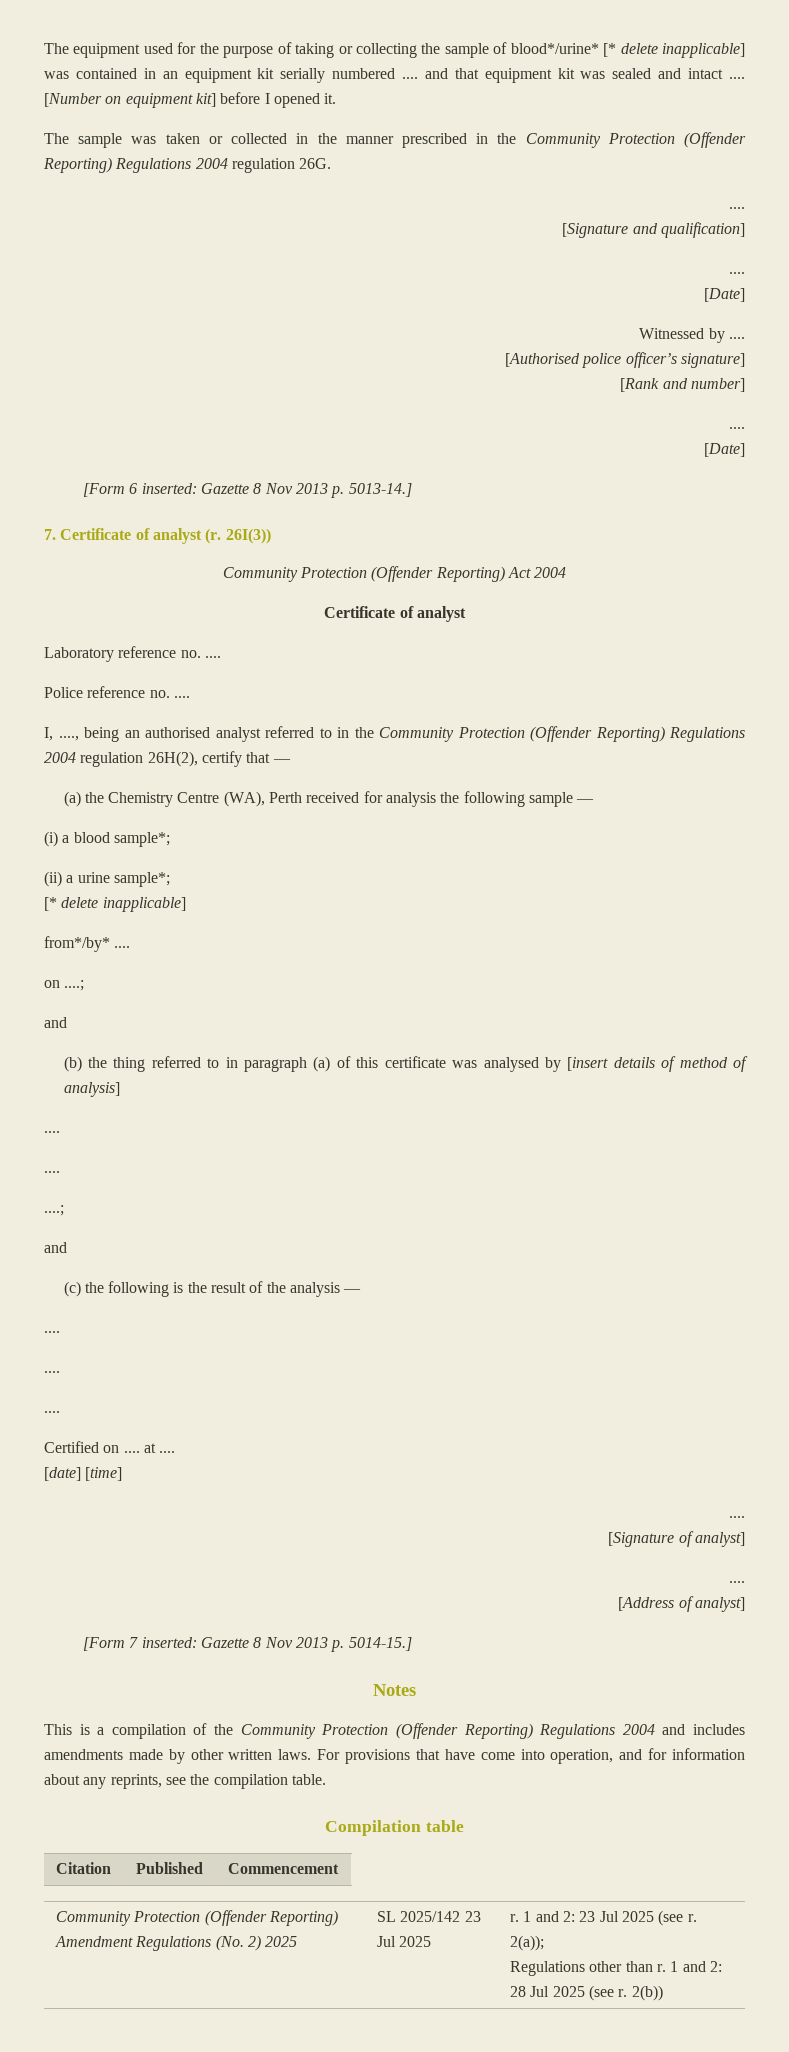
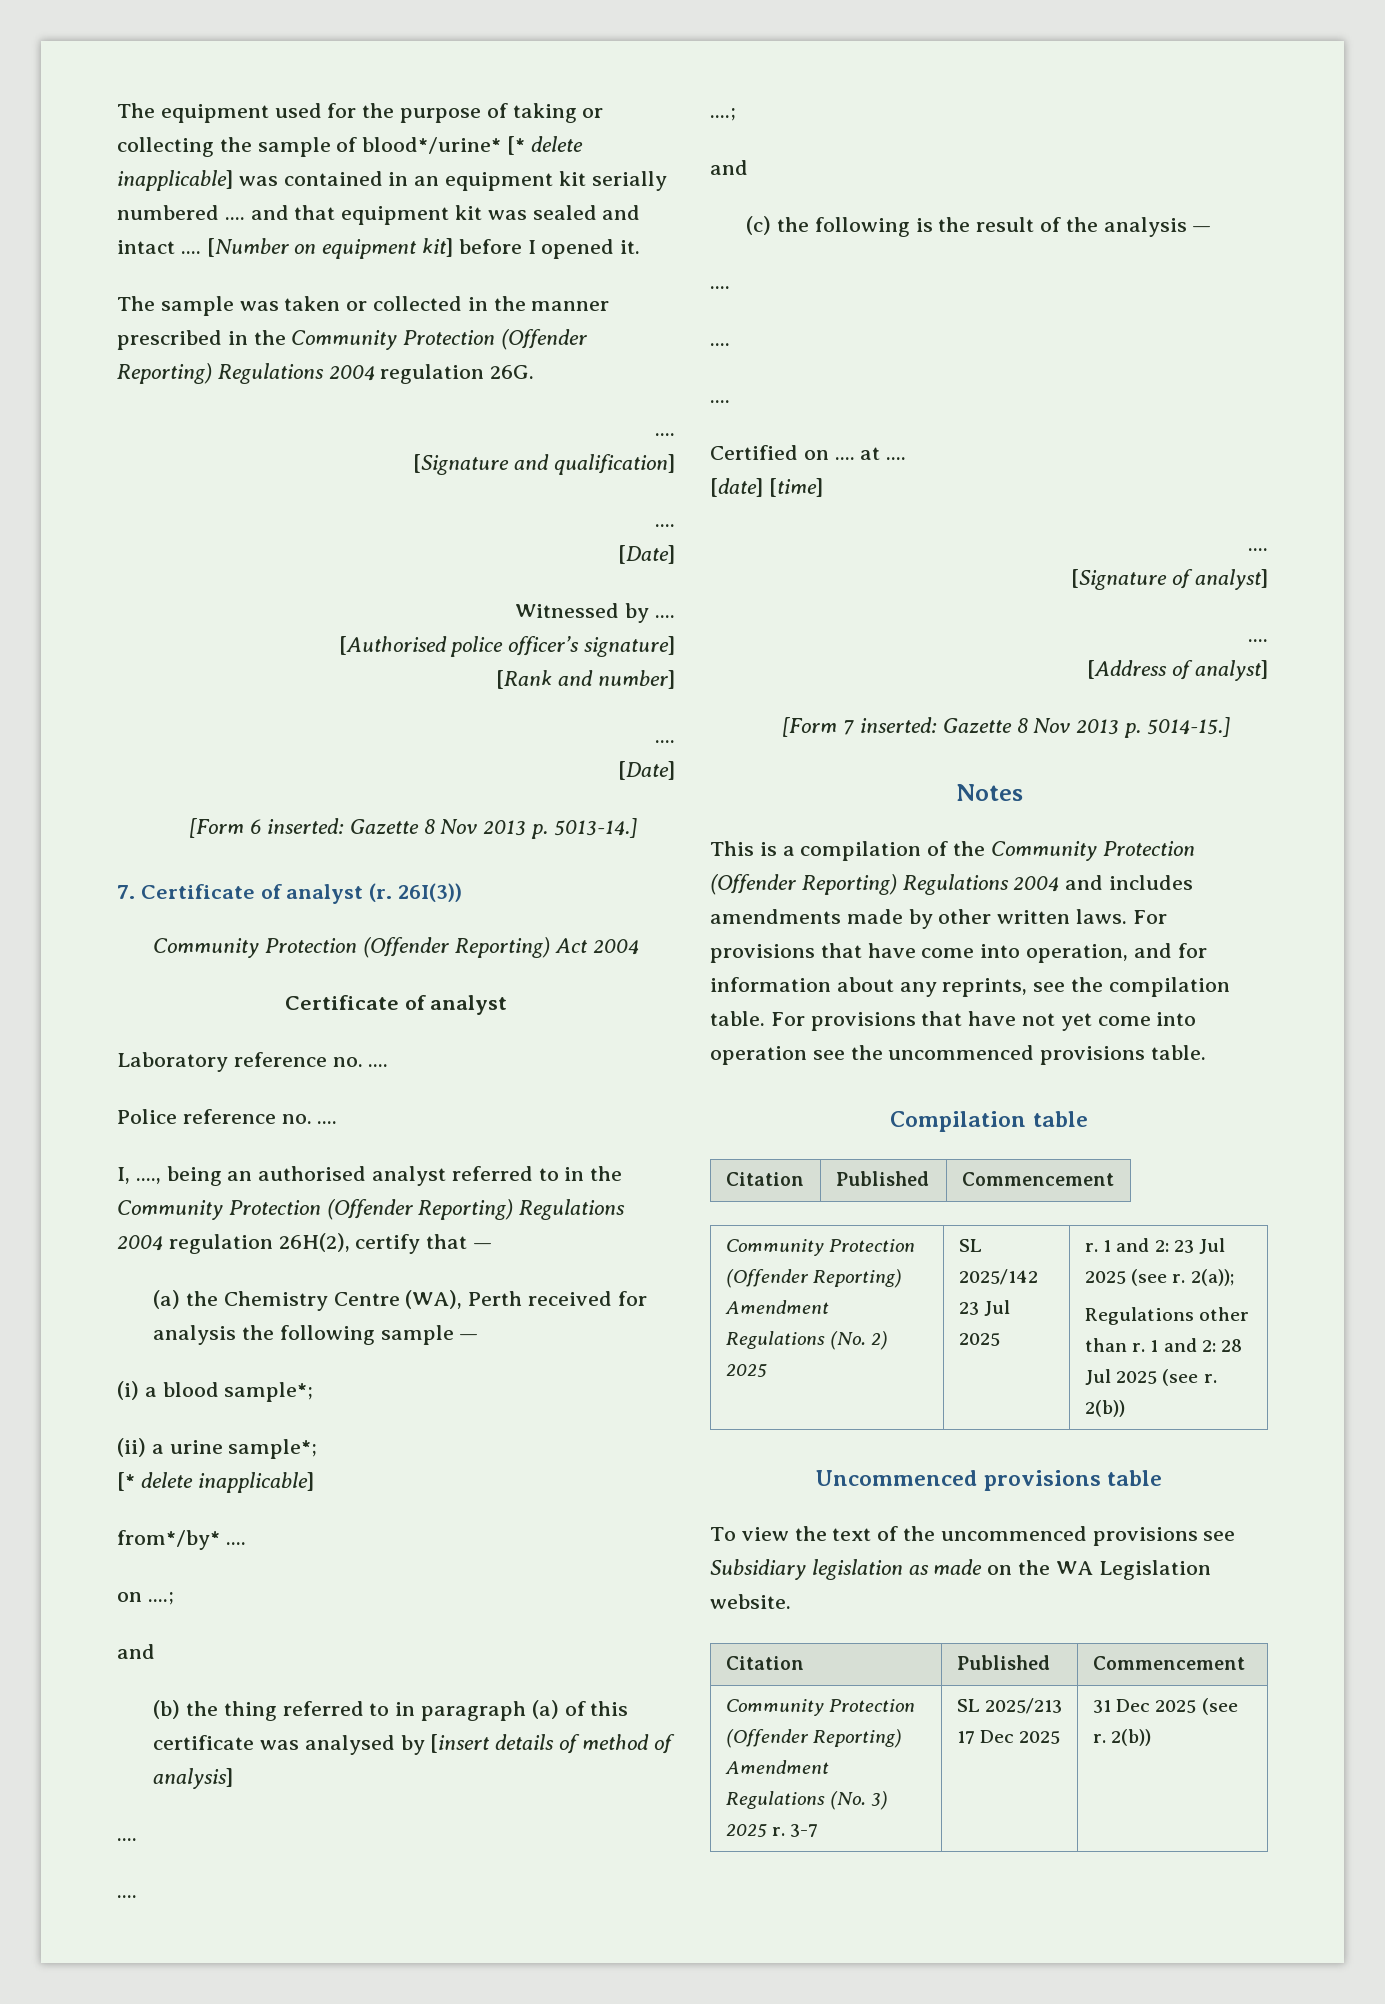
(326, 1779) none -> [770,1011,1197,1031] [710,1045,1207,1065] For provisions that have not yet come into operation see the uncommenced provisions table.
(663, 1993) none -> [816,1470,1162,1491] [710,1526,1236,1546] [710,1559,1211,1580] [710,1594,791,1609] [725,1656,804,1670] [956,1655,1050,1670] [1092,1656,1245,1670] [725,1699,916,1716] [725,1729,903,1748] [724,1760,829,1774] [725,1791,889,1810] [725,1824,819,1837] [956,1698,1063,1714] [956,1730,1061,1744] [1092,1698,1238,1715] [1092,1729,1152,1746] // Uncommenced provisions table // To view the text of the uncommenced provisions see Subsidiary legislation as made on the WA Legislation website. // Citation | Published | Commencement // Community Protection (Offender Reporting) Amendment Regulations (No. 3) 2025 r. 3-7 | SL 2025/213 17 Dec 2025 | 31 Dec 2025 (see r. 2(b))

